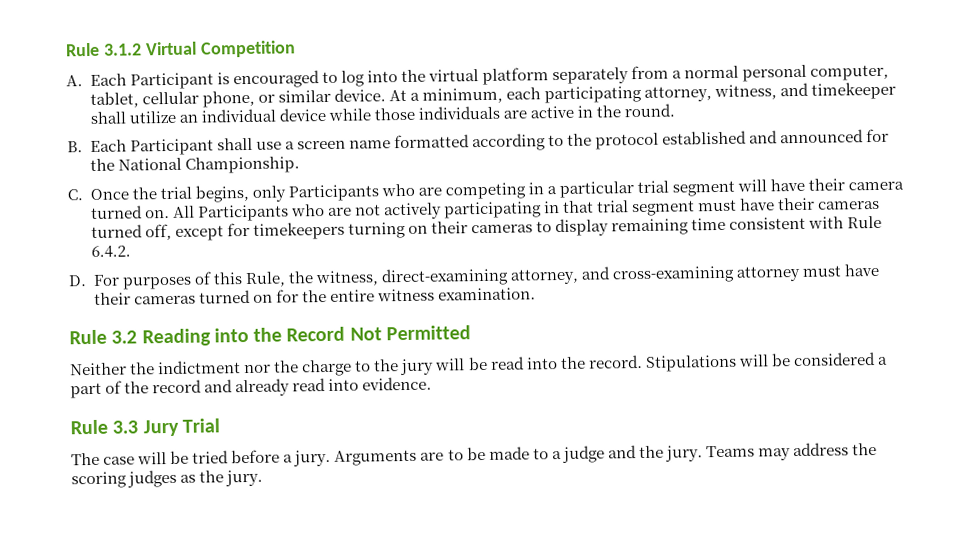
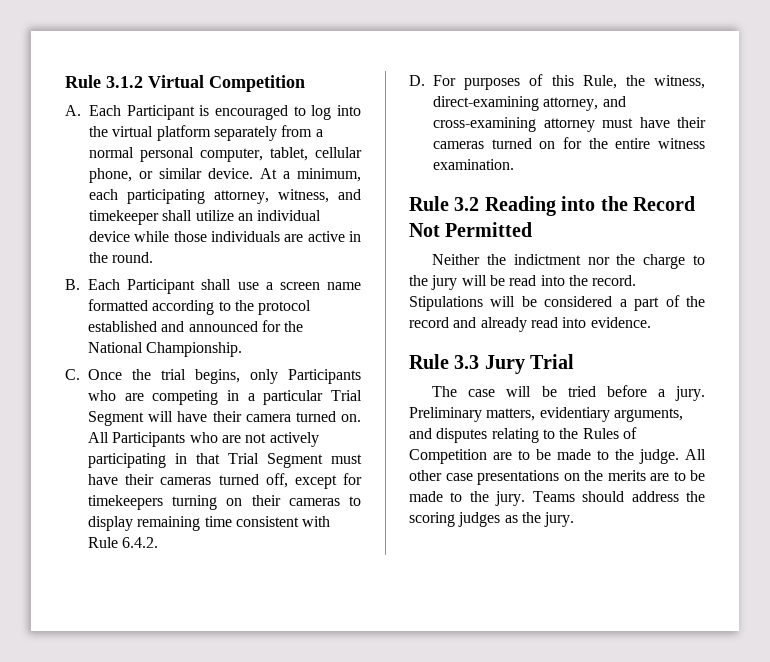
[637,180,736,197] trial segment -> [331,390,362,401] [88,411,144,426] Trial Segment
[597,200,696,217] trial segment -> [228,453,323,468] Trial Segment
[334,445,637,466] Arguments are to be made to a judge and -> [409,407,683,422] [409,427,637,443] [409,449,706,464] [409,470,705,485] [409,491,463,502] Preliminary matters, evidentiary arguments, and disputes relating to the Rules of Competition are to be made to the judge. All other case presentations on the merits are to be made to
[757,448,791,461] may -> [582,491,625,502] should

